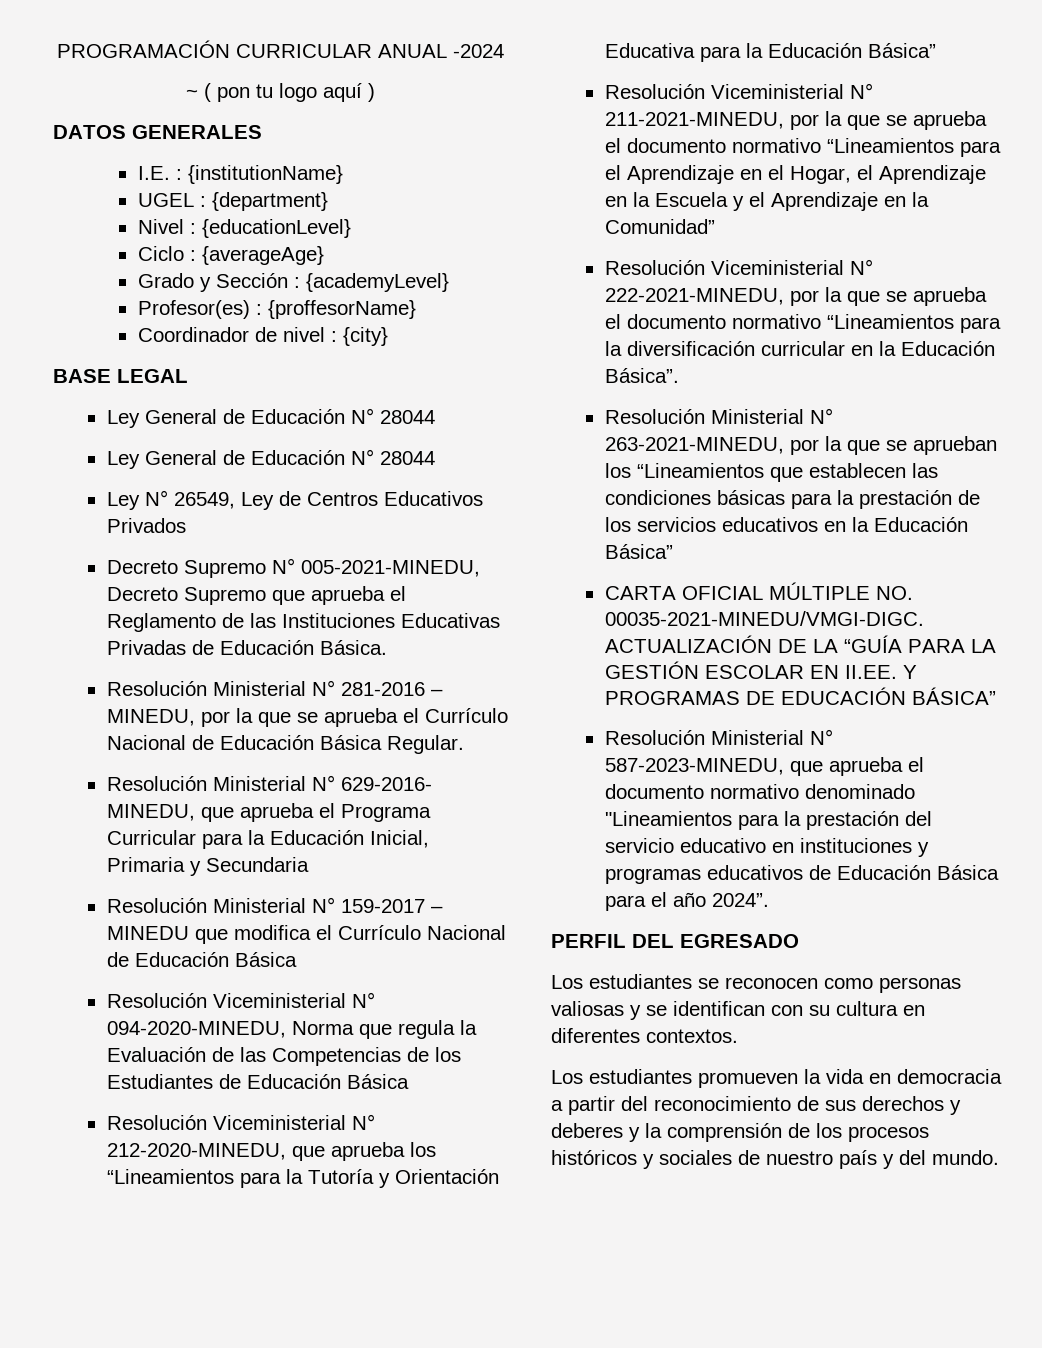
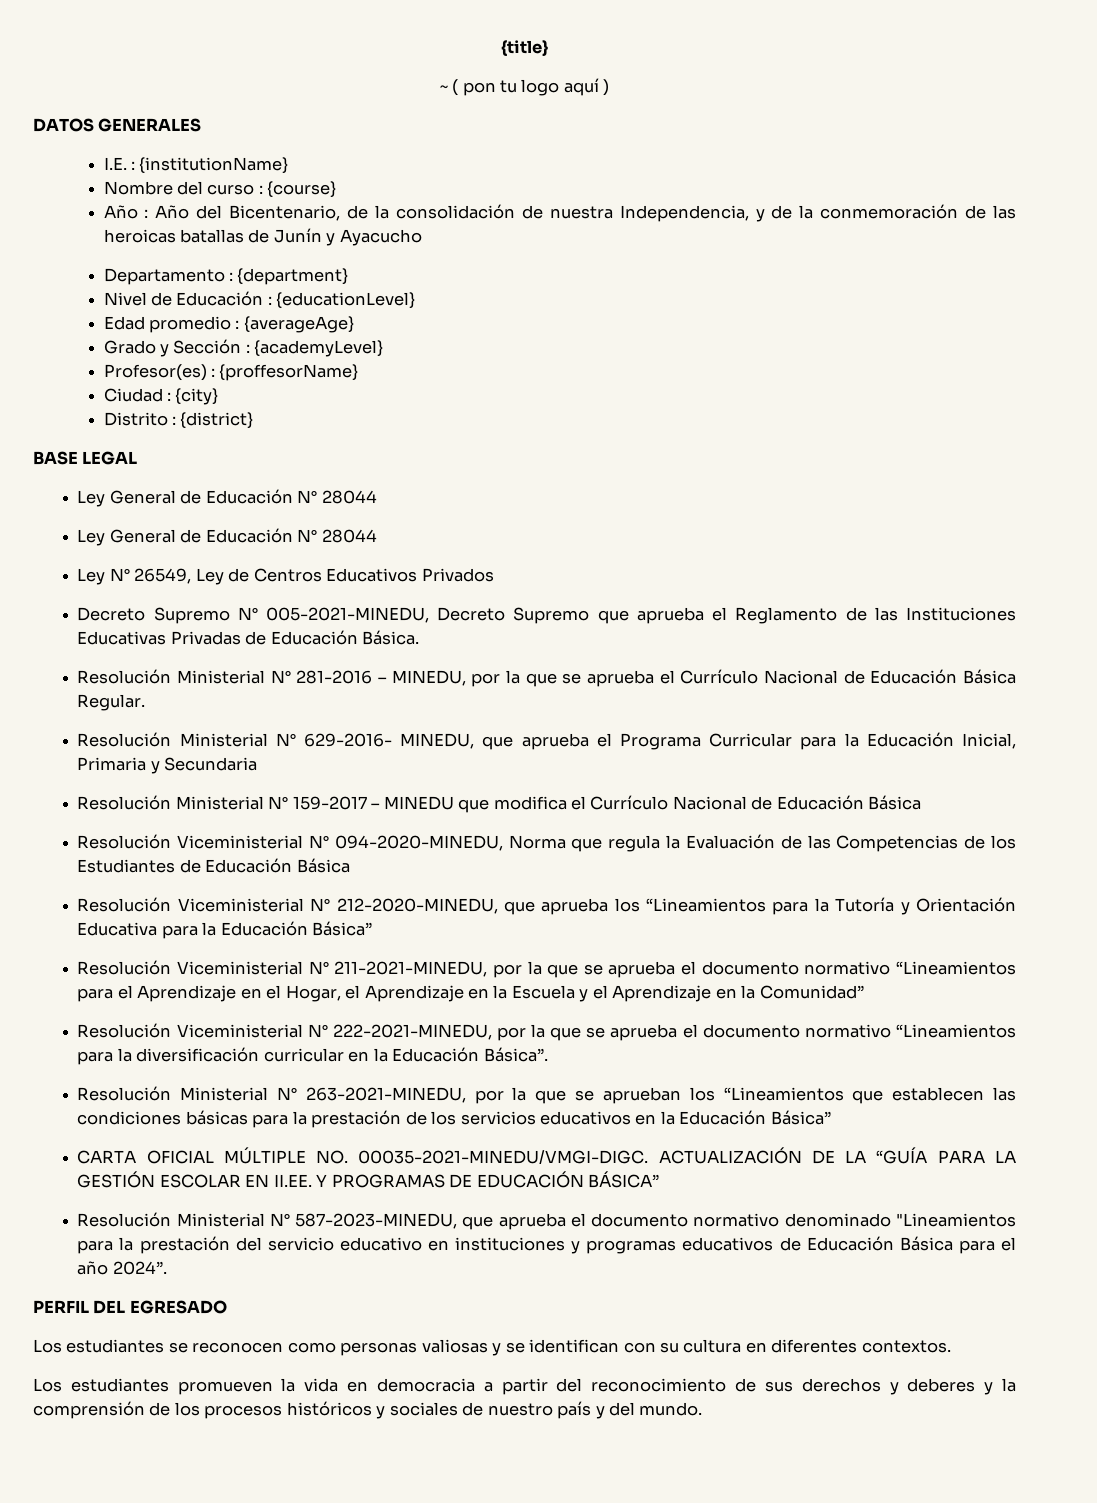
[57,40,504,58] PROGRAMACIÓN CURRICULAR ANUAL -2024 -> [501,40,548,57] {title}
[137,193,194,207] UGEL -> [103,181,337,198] [103,204,1017,222] [103,228,422,246] [103,268,225,285] Nombre del curso : {course} // Año : Año del Bicentenario, de la consolidación de nuestra Independencia, y de la conmemoración de las heroicas batallas de Junín y Ayacucho // Departamento
(184, 226) none -> [151,291,264,306] de Educación
[137,246,184,261] Ciclo -> [103,316,232,333] Edad promedio
[137,327,325,342] Coordinador de nivel -> [103,388,163,402] Ciudad
(388, 336) none -> [103,412,254,429] // Distrito : {district}

